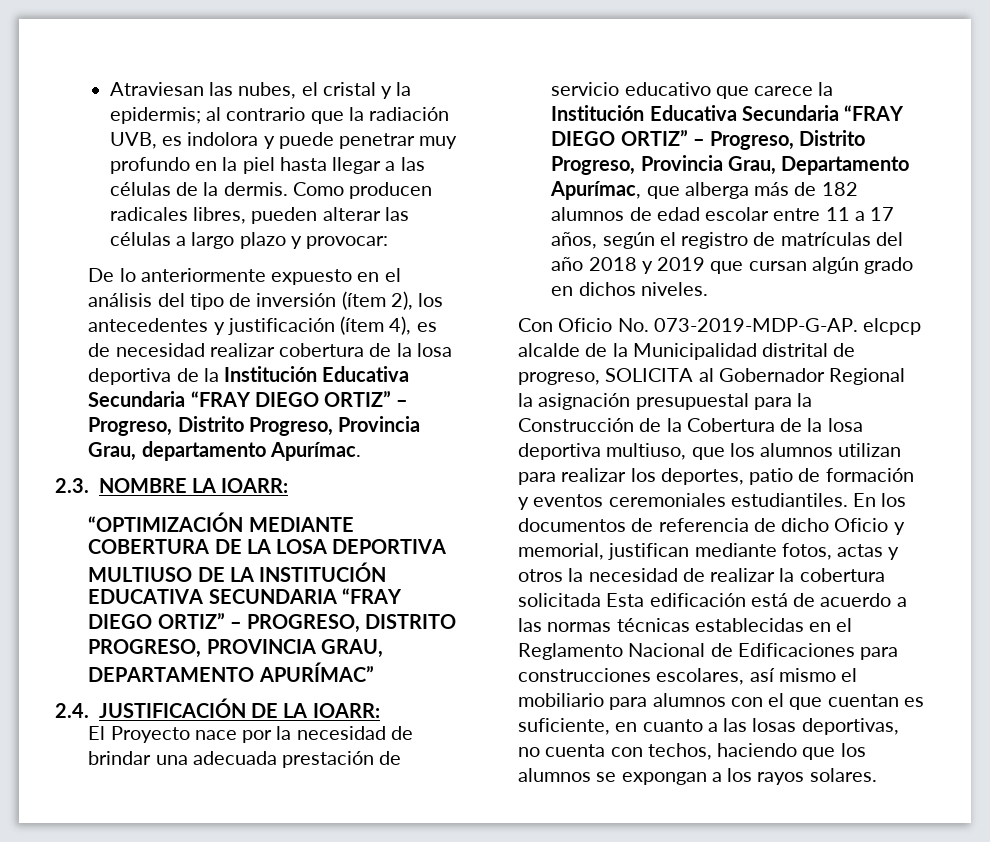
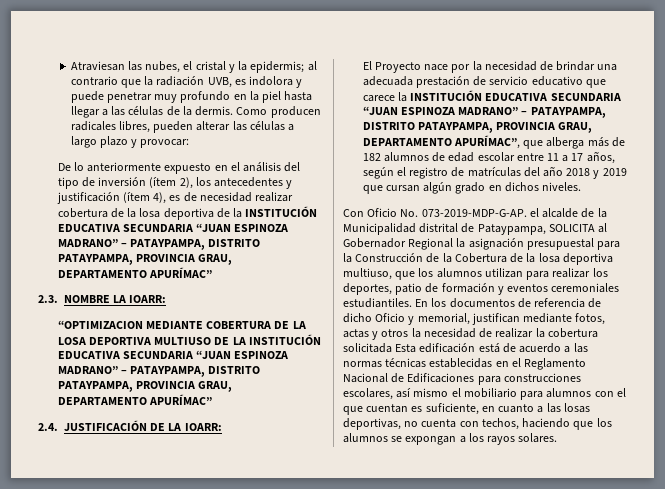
[224,366,410,382] [88,390,409,407] [88,416,421,436] [88,441,361,461] Institución Educativa Secundaria “FRAY DIEGO ORTIZ” – Progreso, Distrito Progreso, Provincia Grau, departamento Apurímac. -> [245,206,318,217] [57,223,289,232] [57,239,261,250] [57,254,233,265] [57,267,212,278] INSTITUCIÓN EDUCATIVA SECUNDARIA “JUAN ESPINOZA MADRANO” – PATAYPAMPA, DISTRITO PATAYPAMPA, PROVINCIA GRAU, DEPARTAMENTO APURÍMAC”
[88,512,244,532] “OPTIMIZACIÓN -> [57,320,143,329] “OPTIMIZACION
[341,588,402,604] [88,612,457,633] [88,639,202,658] “FRAY DIEGO ORTIZ” – PROGRESO, DISTRITO PROGRESO, -> [196,350,289,359] [57,366,261,377] [57,381,133,392] “JUAN ESPINOZA MADRANO” – PATAYPAMPA, DISTRITO PATAYPAMPA,
[551,105,905,121] [551,129,866,150] [551,155,910,175] [550,181,642,200] Institución Educativa Secundaria “FRAY DIEGO ORTIZ” – Progreso, Distrito Progreso, Provincia Grau, Departamento Apurímac, -> [410,90,621,101] [362,106,606,118] [362,122,593,133] [362,135,520,149] INSTITUCIÓN EDUCATIVA SECUNDARIA “JUAN ESPINOZA MADRANO” – PATAYPAMPA, DISTRITO PATAYPAMPA, PROVINCIA GRAU, DEPARTAMENTO APURÍMAC”,
[863,318,922,335] elcpcp -> [529,208,539,217] el
[518,372,600,385] progreso, -> [477,224,546,235] Pataypampa,

